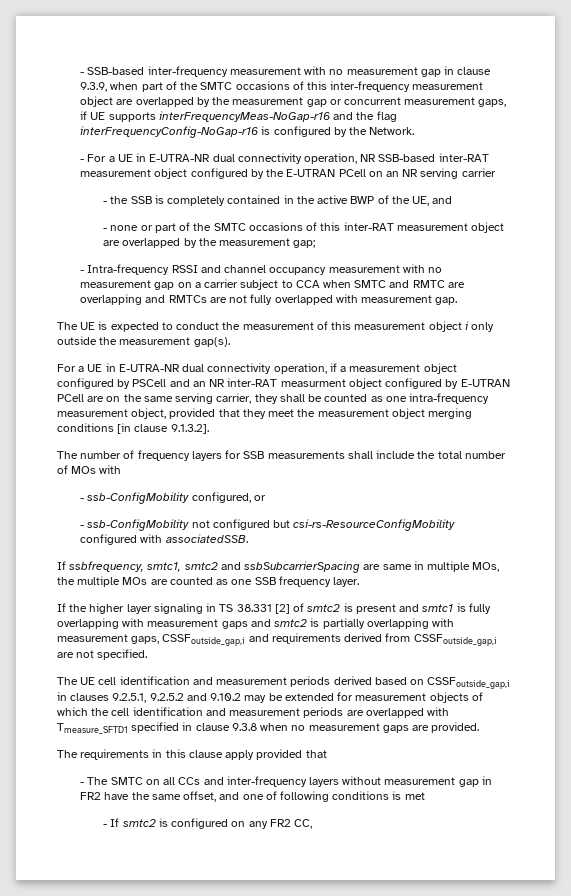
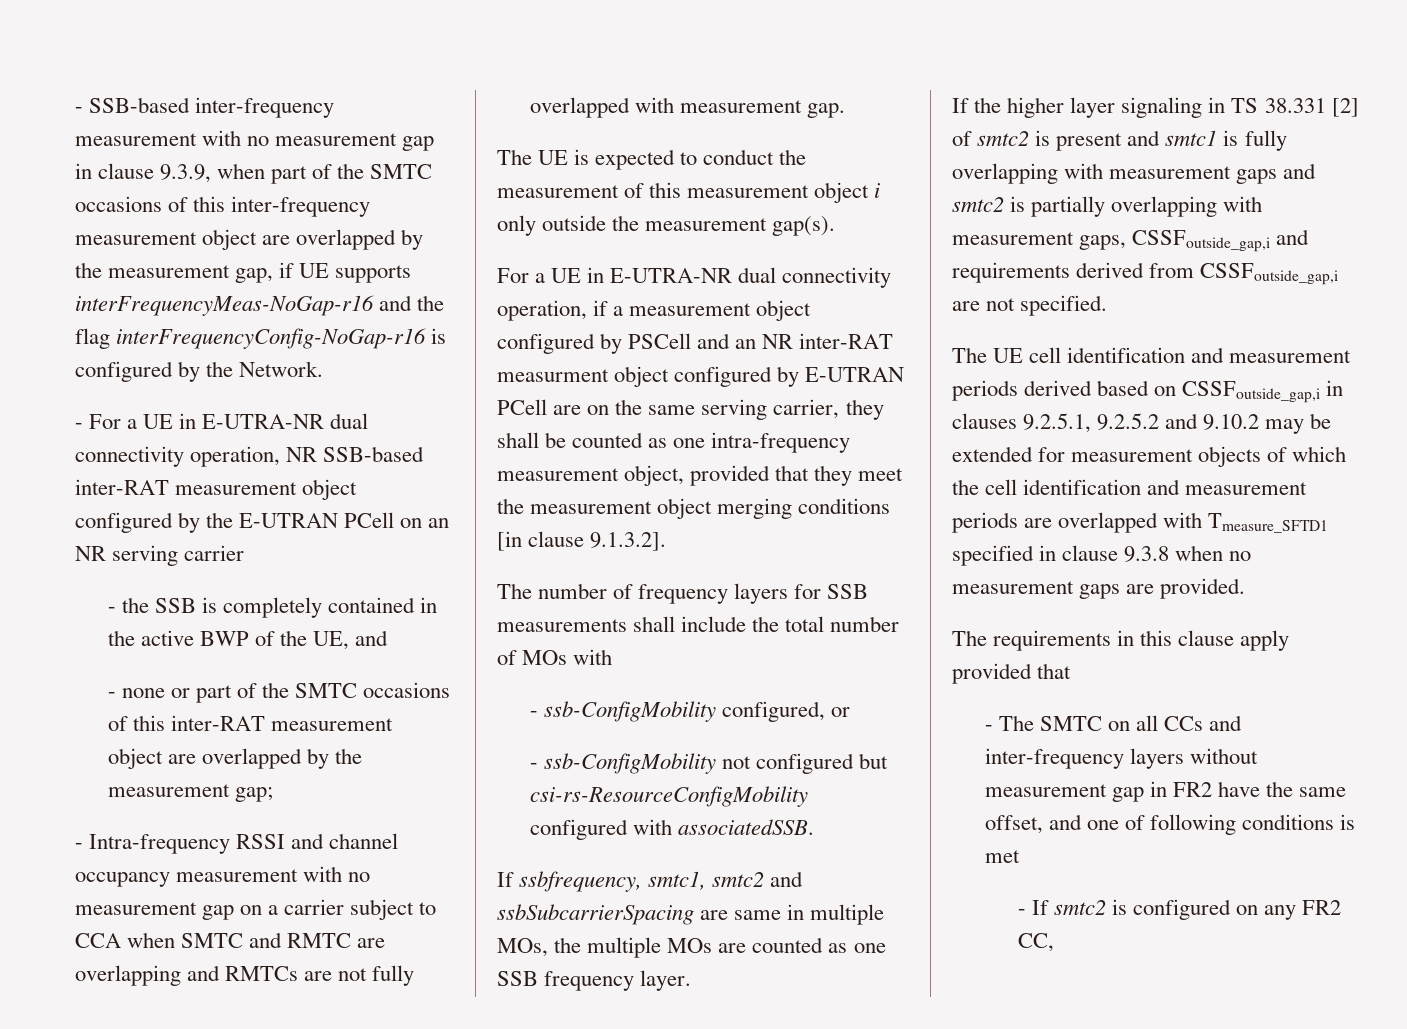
[306,97,507,107] gap or concurrent measurement gaps, -> [235,268,274,283] gap,

